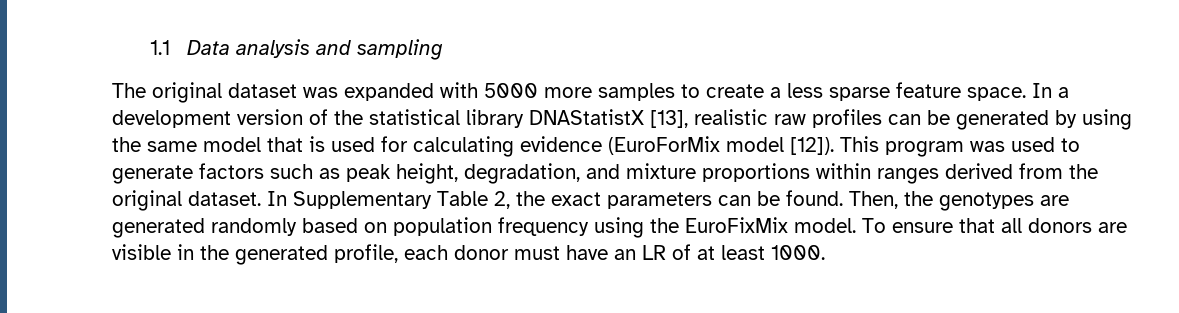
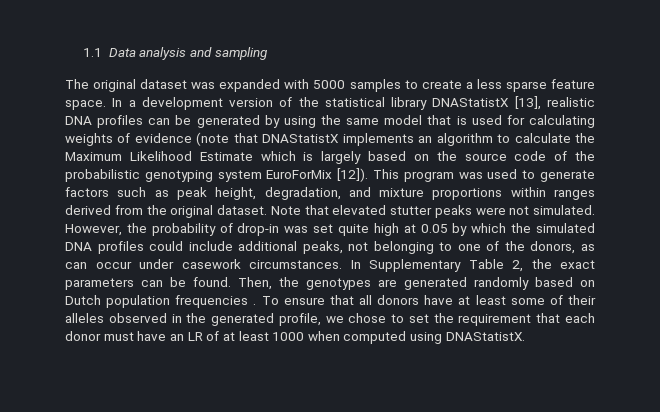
[544,87,592,98] more -> (346, 84) none
[774,114,806,125] raw -> [65,116,92,125] DNA
[520,136,784,155] evidence (EuroForMix model -> [65,132,595,146] [65,151,595,164] [65,169,333,182] weights of evidence (note that DNAStatistX implements an algorithm to calculate the Maximum Likelihood Estimate which is largely based on the source code of the probabilistic genotyping system EuroForMix
(261, 198) none -> [270,205,595,218] [65,223,595,236] [65,241,596,254] [65,259,342,269] Note that elevated stutter peaks were not simulated. However, the probability of drop-in was set quite high at 0.05 by which the simulated DNA profiles could include additional peaks, not belonging to one of the donors, as can occur under casework circumstances.
[393,217,856,238] population frequency using the EuroFixMix model. -> [65,295,257,308] Dutch population frequencies .
[1098,222,1127,233] [112,244,398,265] are visible in the generated profile, -> [424,295,597,305] [65,313,561,326] have at least some of their alleles observed in the generated profile, we chose to set the requirement that
[771,245,825,260] 1000. -> [272,331,525,344] 1000 when computed using DNAStatistX.

